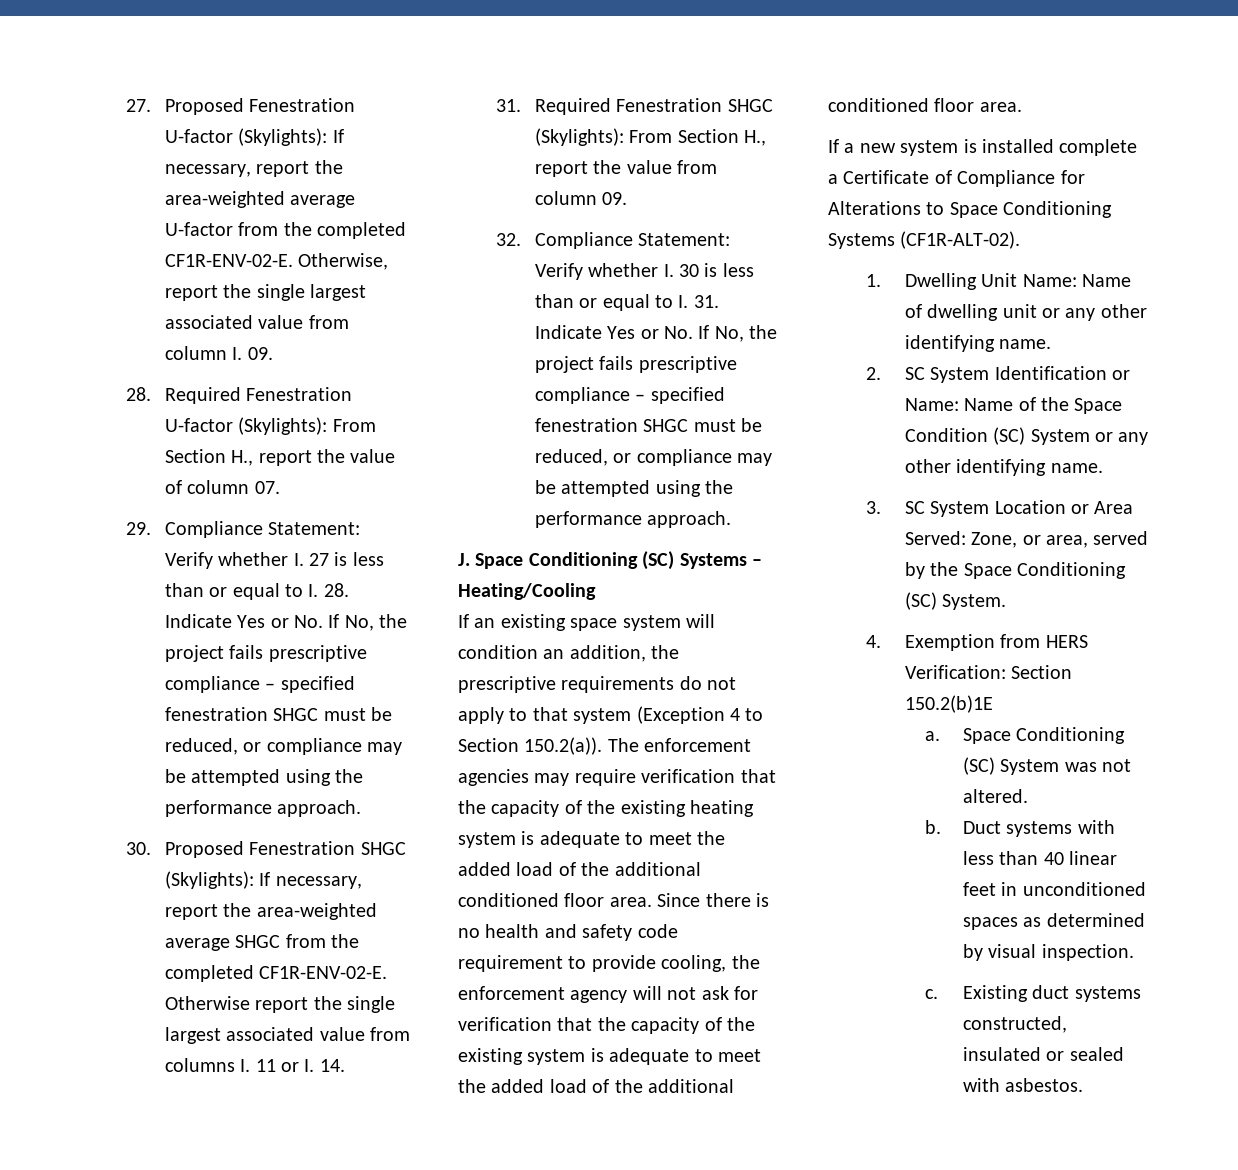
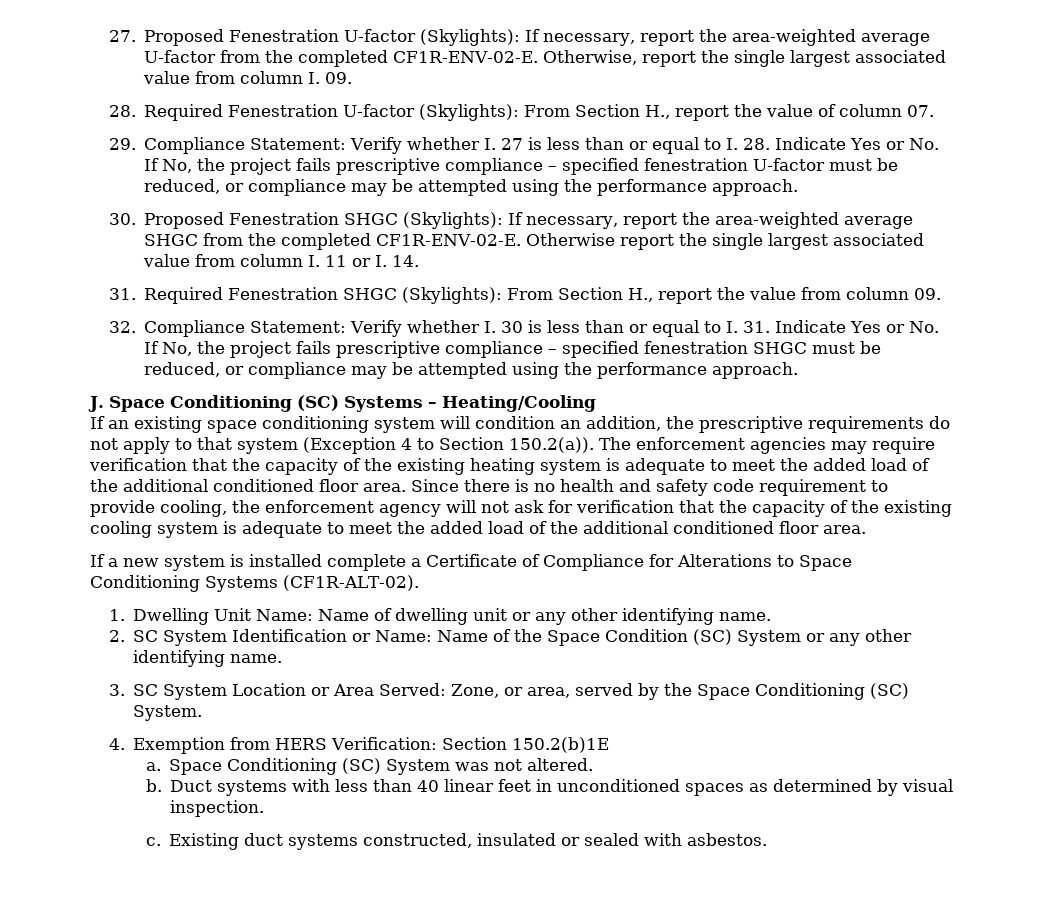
[273,708,319,721] SHGC -> [752,158,825,171] U-factor
[164,1058,235,1072] columns -> [239,254,303,267] column
(618, 624) none -> [262,416,369,433] conditioning
(523, 1056) none -> [90,521,152,538] cooling

